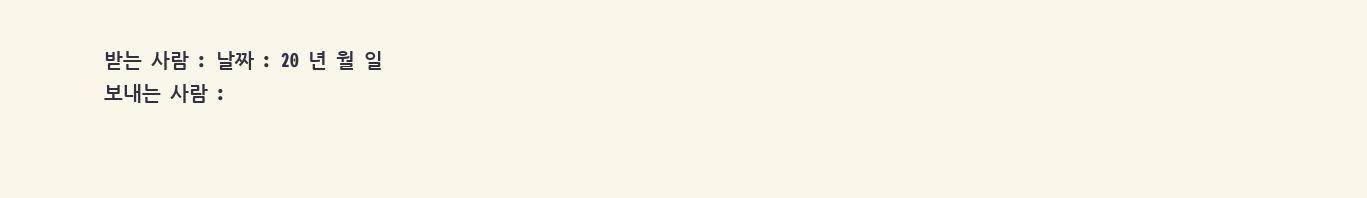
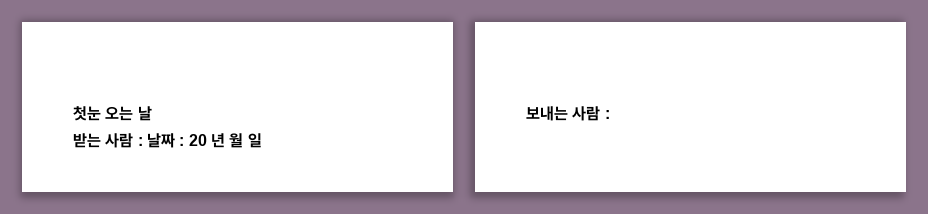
(104, 60) none -> [73,106,152,121] 첫눈 오는 날 //

